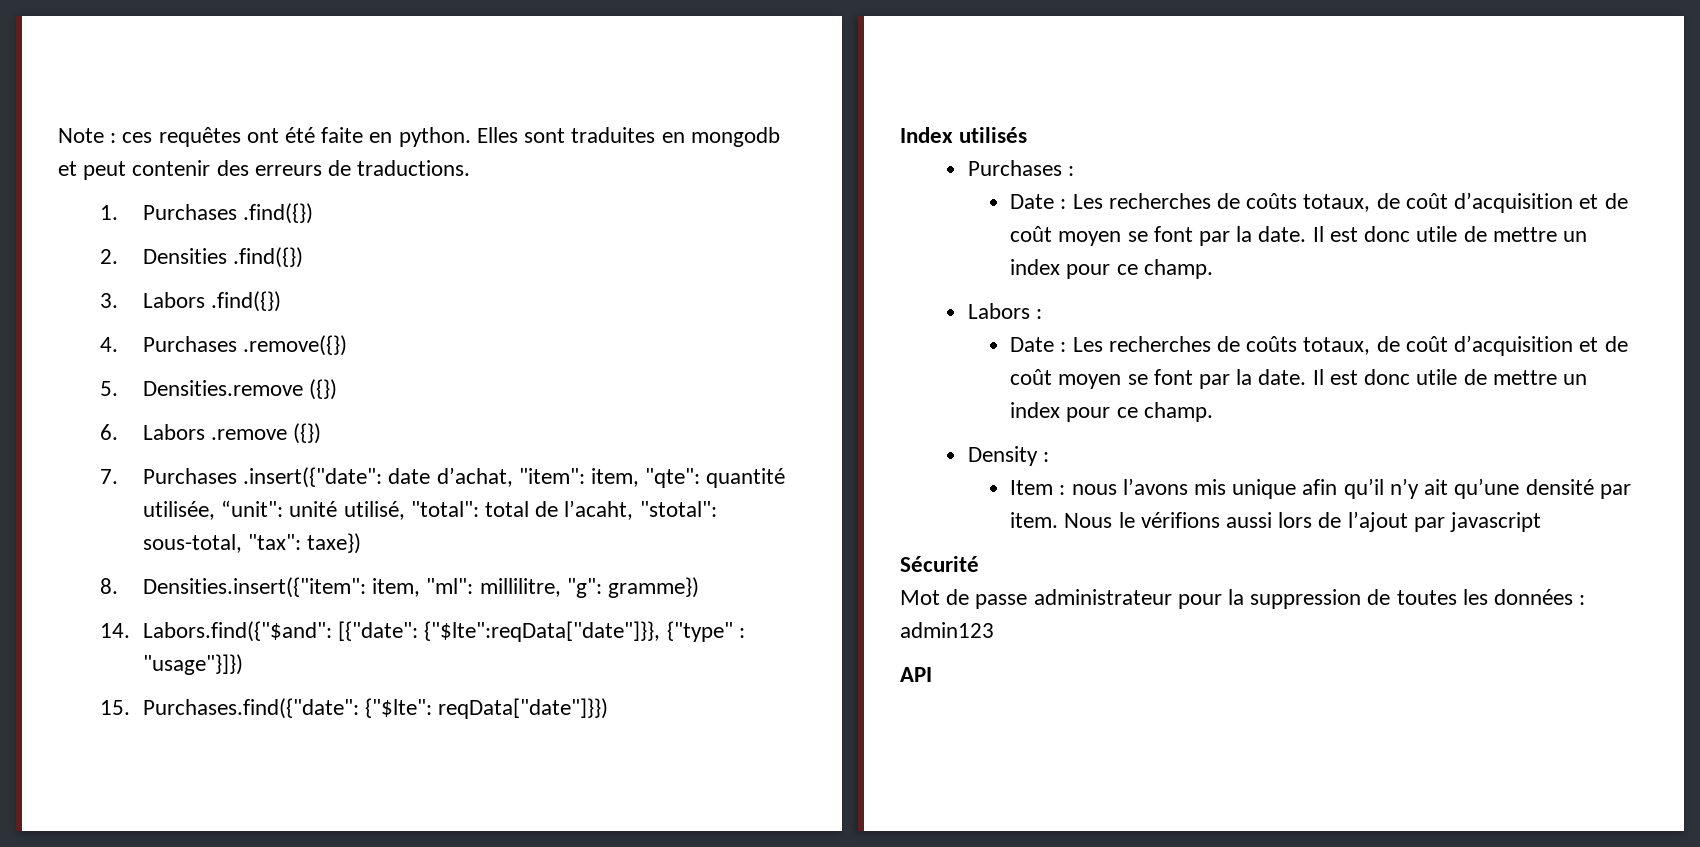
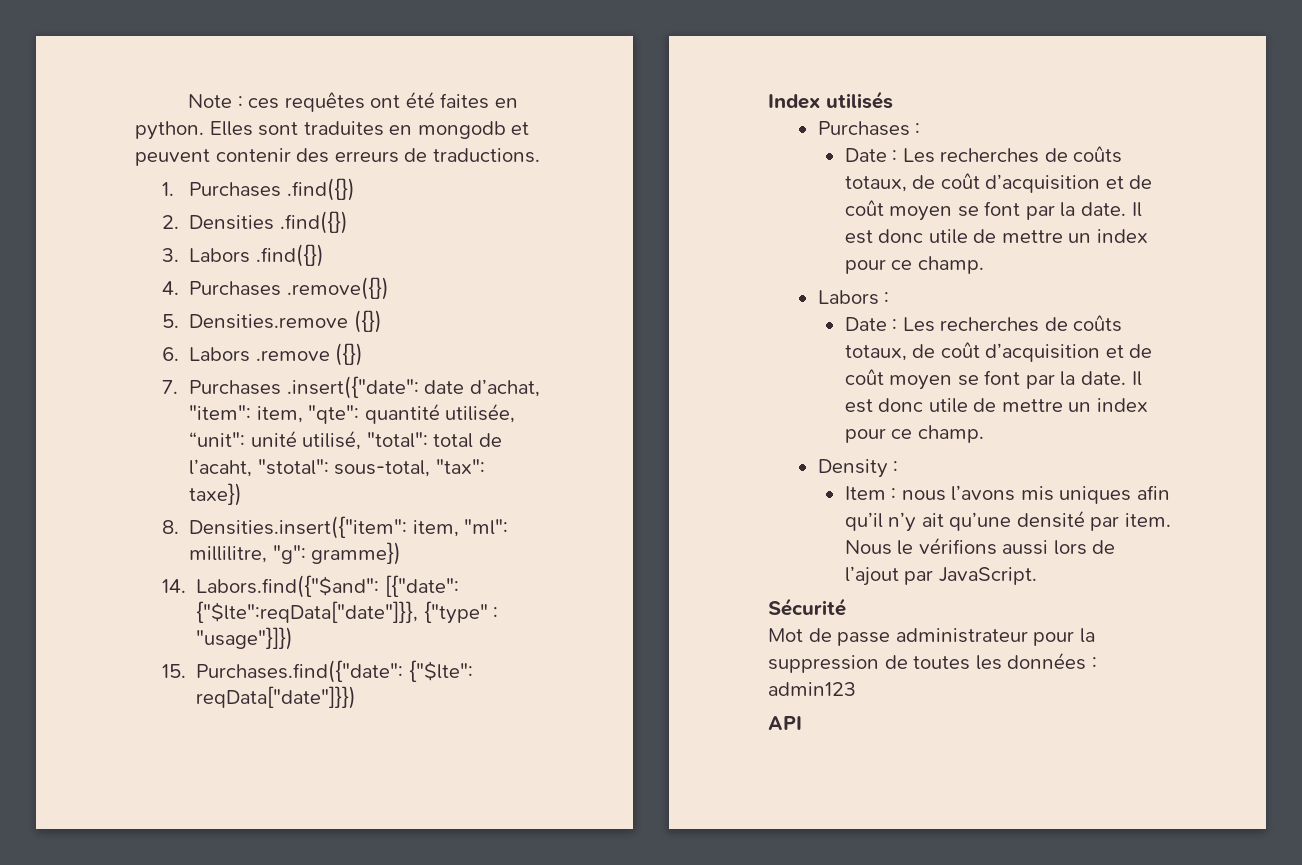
[321,127,364,143] faite -> [440,93,490,109] faites
[83,161,127,180] peut -> [135,149,210,166] peuvent
[1232,479,1297,499] unique -> [1059,486,1132,504] uniques
[1450,512,1542,532] javascript -> [938,567,1037,585] JavaScript.

